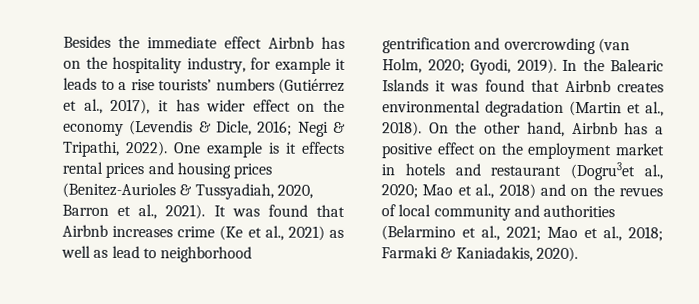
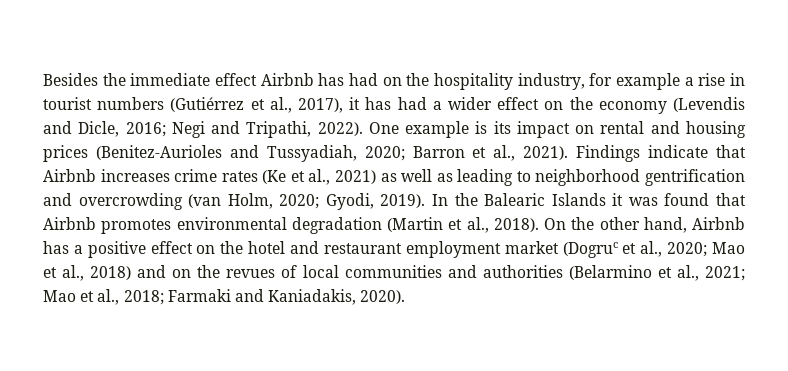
(345, 42) none -> [349,73,378,86] had
[335,58,346,70] [63,77,212,91] it leads to a rise tourists’ -> [684,73,745,86] [43,97,92,110] a rise in tourist
(200, 105) none -> [397,97,442,110] had a
[198,121,212,133] & -> [43,121,72,134] and
[333,121,346,133] & -> [211,121,241,134] and
[285,141,345,154] [62,161,145,179] it effects rental prices -> [493,121,645,138] its impact on rental
[179,183,313,200] & Tussyadiah, 2020, -> [229,145,405,162] and Tussyadiah, 2020;
[213,204,308,217] It was found -> [576,145,709,162] Findings indicate
(216, 232) none -> [221,171,258,182] rates
[111,245,140,259] lead -> [457,169,514,186] leading
[617,82,664,93] creates -> [101,219,172,234] promotes
[527,142,665,160] [381,161,636,181] employment market in hotels and restaurant (Dogru3et -> [248,241,637,258] hotel and restaurant employment market (Dogruc et
[433,205,511,221] community -> [344,265,442,278] communities
[440,247,454,259] & -> [234,289,264,302] and

